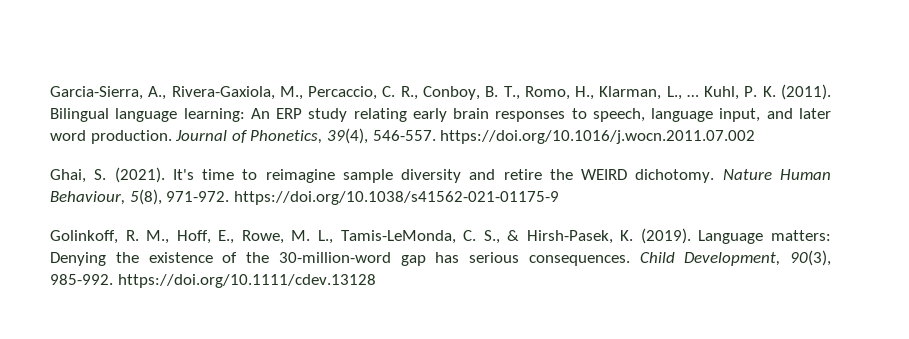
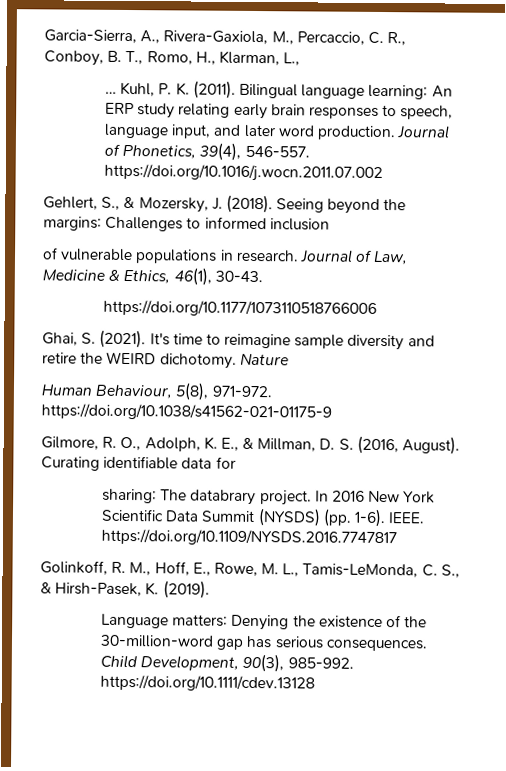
(682, 93) none -> (301, 59) //
(756, 137) none -> [43,194,407,214] [43,216,330,232] [42,247,409,265] [42,267,263,286] [103,299,378,317] // Gehlert, S., & Mozersky, J. (2018). Seeing beyond the margins: Challenges to informed inclusion // of vulnerable populations in research. Journal of Law, Medicine & Ethics, 46(1), 30-43. // https://doi.org/10.1177/1073110518766006
(772, 174) none -> (289, 359) //
(559, 198) none -> [41,435,461,455] [41,455,236,471] [102,488,436,506] [101,508,426,528] [101,528,398,547] // Gilmore, R. O., Adolph, K. E., & Millman, D. S. (2016, August). Curating identifiable data for // sharing: The databrary project. In 2016 New York Scientific Data Summit (NYSDS) (pp. 1-6). IEEE. https://doi.org/10.1109/NYSDS.2016.7747817
(691, 236) none -> (210, 589) //

